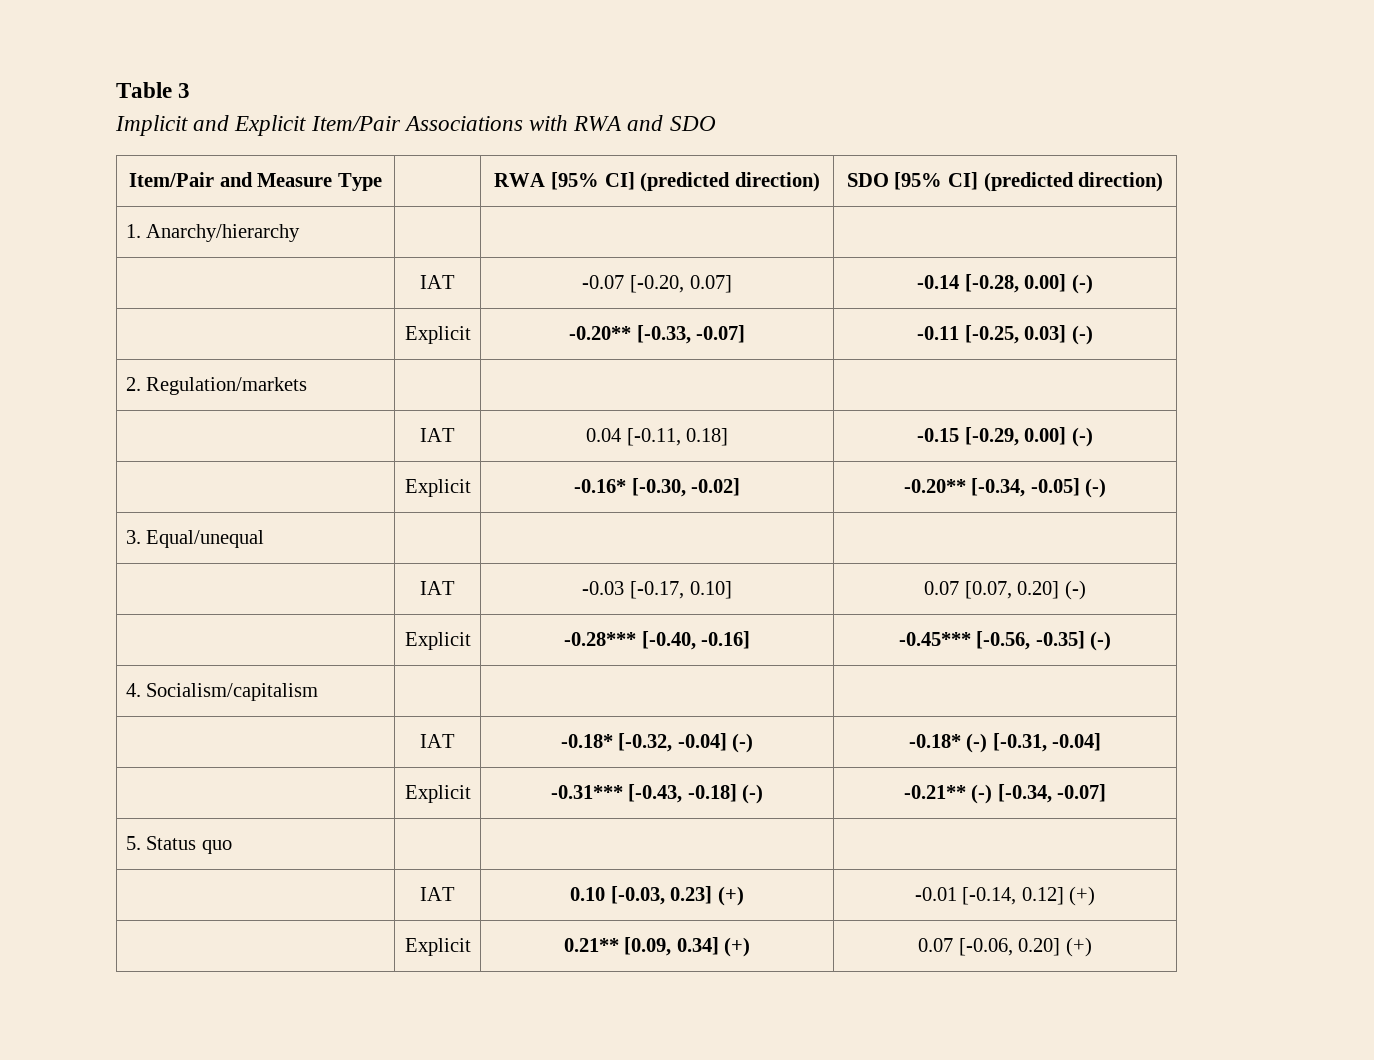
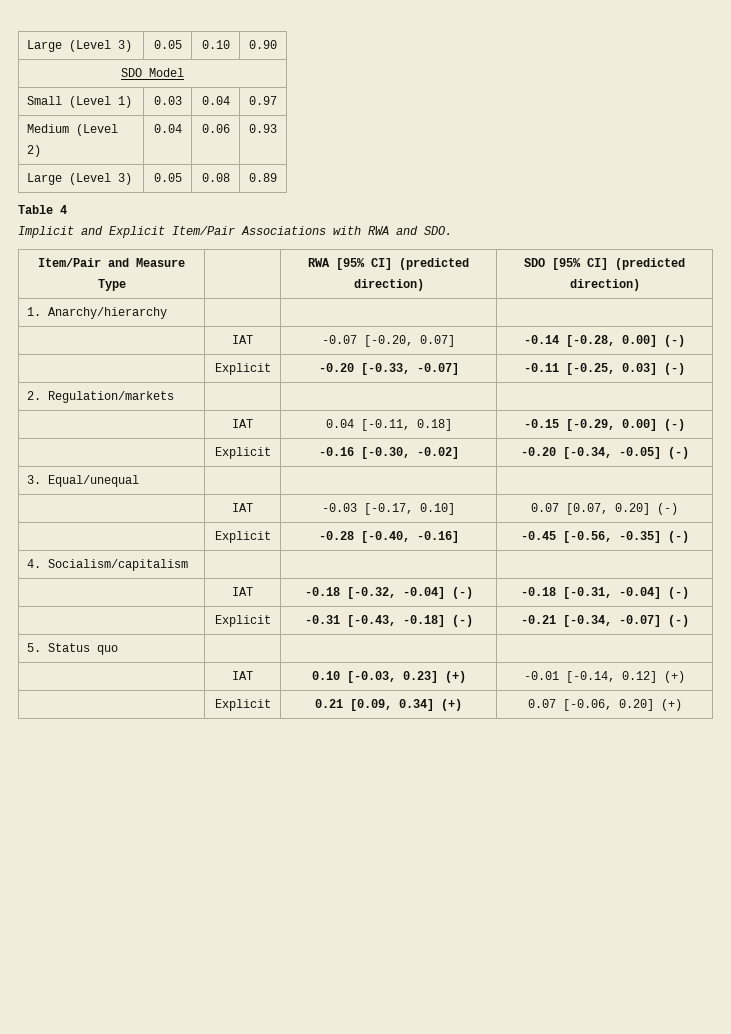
[116,82,191,98] Table 3 -> [27,40,133,52] [153,40,182,49] [201,40,230,49] [249,40,277,49] [121,68,184,77] [27,96,133,108] [153,96,182,105] [201,96,230,105] [249,96,277,105] [27,124,119,136] [27,145,42,157] [153,124,182,133] [201,124,230,133] [249,124,277,133] [27,173,133,185] [153,173,182,182] [201,173,230,182] [249,173,277,182] [18,205,67,214] Large (Level 3) | 0.05 | 0.10 | 0.90 // SDO Model // Small (Level 1) | 0.03 | 0.04 | 0.97 // Medium (Level 2) | 0.04 | 0.06 | 0.93 // Large (Level 3) | 0.05 | 0.08 | 0.89 // Table 4
[669,116,716,131] SDO -> [424,226,452,235] SDO.
[568,326,631,340] -0.20** -> [318,363,354,372] -0.20
[573,479,626,493] -0.16* -> [318,447,354,456] -0.16
[903,479,966,493] -0.20** -> [520,447,556,456] -0.20
[563,632,636,646] -0.28*** -> [318,531,354,540] -0.28
[898,632,971,646] -0.45*** -> [520,531,556,540] -0.45
[560,734,613,748] -0.18* -> [304,587,340,596] -0.18
[908,733,988,753] -0.18* (-) -> [520,587,556,596] -0.18
[404,785,471,803] [550,785,623,799] // | Explicit | -0.31*** -> [667,587,689,599] [214,615,271,627] [304,615,340,624] (-) // | Explicit | -0.31
[903,784,993,804] -0.21** (-) -> [520,615,556,624] -0.21
(1107, 793) none -> [667,615,689,627] (-)
[563,938,619,952] 0.21** -> [315,699,343,708] 0.21

